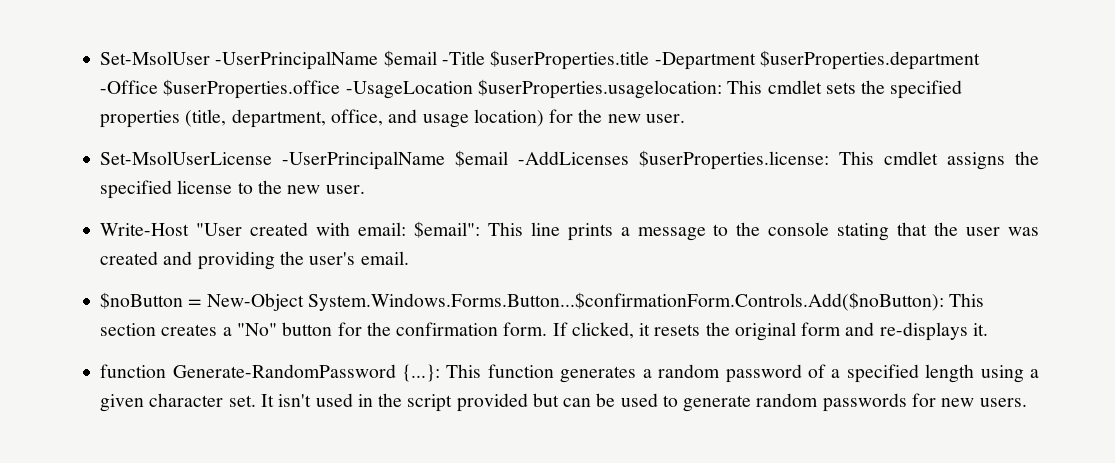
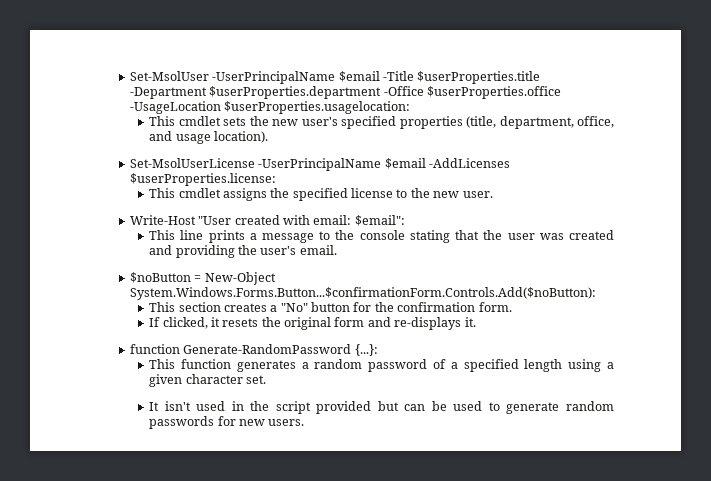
(723, 89) none -> (411, 107) //
(886, 87) none -> [272,117,338,126] new user's
[473,109,685,127] location) for the new user. -> [213,131,268,143] location).
(830, 160) none -> (276, 179) //
(480, 229) none -> (405, 220) //
(945, 301) none -> (596, 293) //
(548, 329) none -> (512, 307) //
(441, 373) none -> (378, 350) //
(256, 401) none -> (266, 379) //

